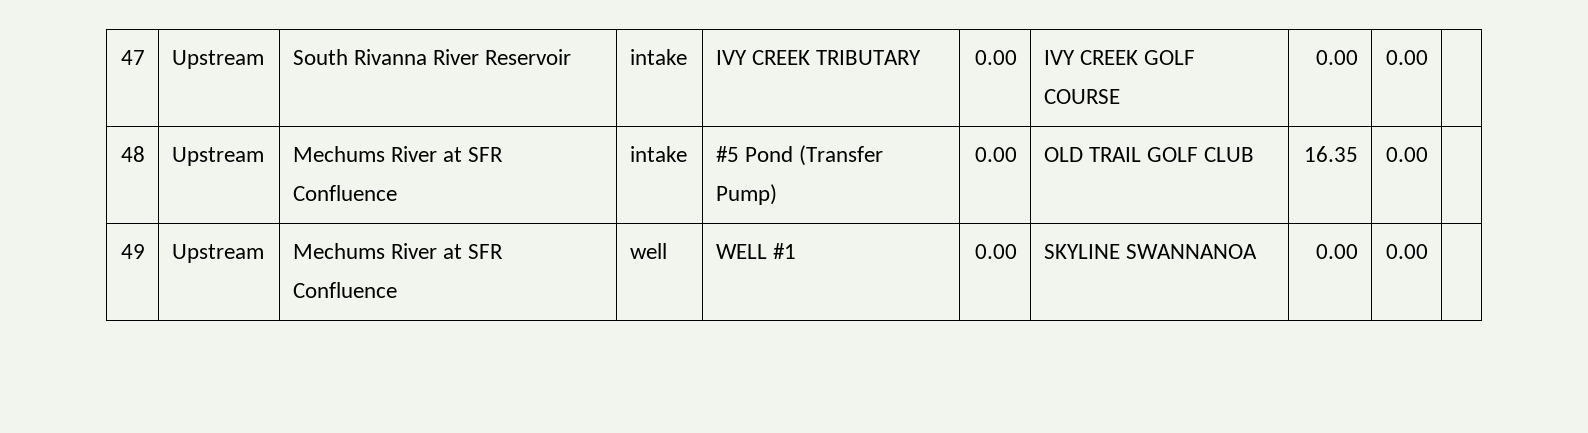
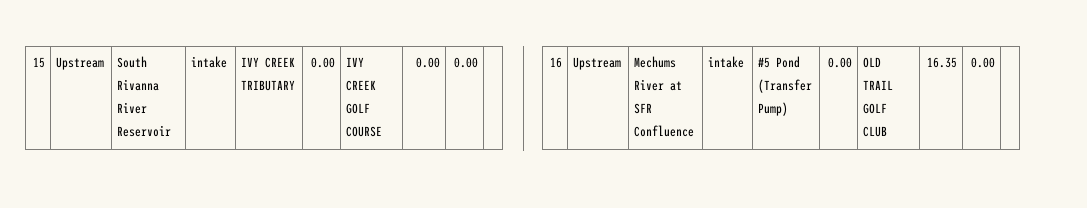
[121,50,146,65] 47 -> [32,57,45,68] 15
[121,146,146,162] 48 -> [549,57,562,68] 16
[121,244,146,259] [171,244,264,263] [292,243,504,259] [292,282,397,298] [629,243,667,259] [715,243,796,259] [975,244,1018,259] [1043,244,1257,259] [1316,244,1359,259] [1386,244,1429,259] // 49 | Upstream | Mechums River at SFR Confluence | well | WELL #1 | 0.00 | SKYLINE SWANNANOA | 0.00 | 0.00 | -> (995, 62) none

